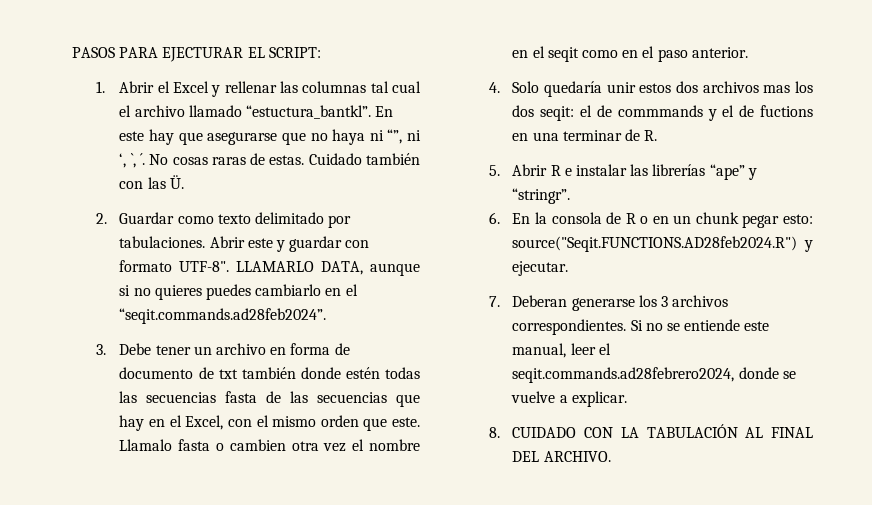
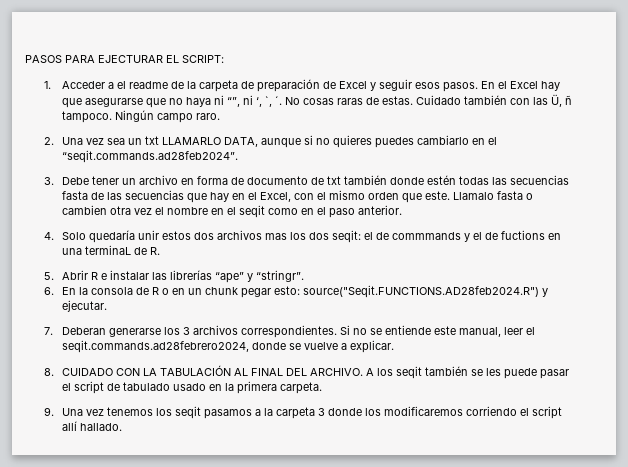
[119,81,421,97] [119,105,394,119] [119,131,145,141] Abrir el Excel y rellenar las columnas tal cual el archivo llamado “estuctura_bantkl”. En este -> [62,79,539,92] Acceder a el readme de la carpeta de preparación de Excel y seguir esos pasos. En el Excel
[169,175,184,189] [95,212,352,228] [119,236,370,252] [119,260,230,272] Ü. // 2. Guardar como texto delimitado por tabulaciones. Abrir este y guardar con formato UTF-8". -> [551,94,573,107] [62,110,221,123] [43,136,160,145] Ü, ñ tampoco. Ningún campo raro. // 2. Una vez sea un txt
[562,130,622,141] terminar -> [85,245,132,255] terminaL
(611, 456) none -> [366,366,570,379] [62,381,323,394] [43,406,563,419] [62,421,123,431] A los seqit también se les puede pasar el script de tabulado usado en la primera carpeta. // 9. Una vez tenemos los seqit pasamos a la carpeta 3 donde los modificaremos corriendo el script allí hallado.

